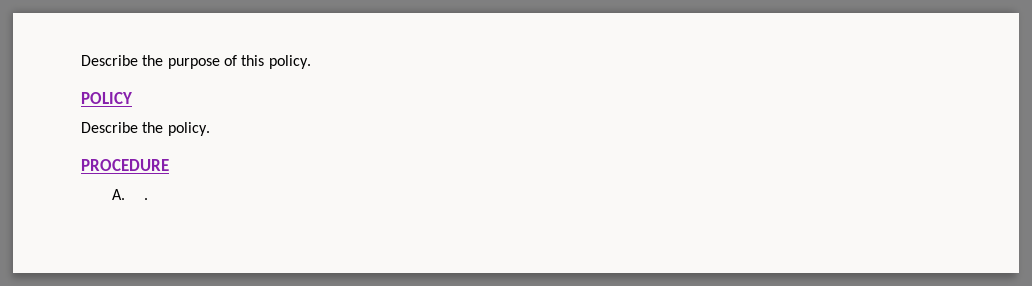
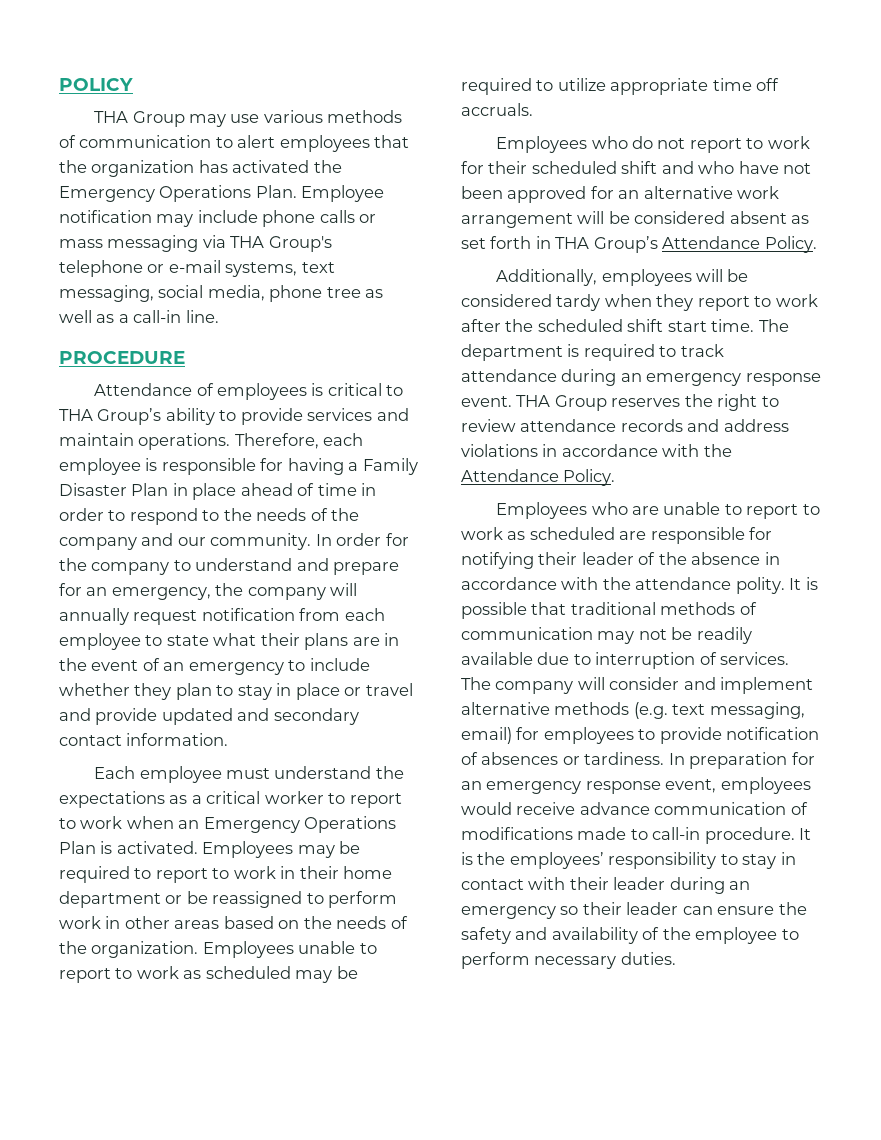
[81,55,311,69] [81,92,132,104] [81,122,210,136] [81,159,169,171] [112,189,148,200] Describe the purpose of this policy. // POLICY // Describe the policy. // PROCEDURE // A. . -> [59,78,133,91] [94,110,403,127] [59,135,410,152] [59,160,342,177] [59,185,385,202] [59,210,377,227] [59,235,332,252] [59,260,335,277] [59,285,384,302] [59,310,219,323] [59,351,185,364] [94,383,404,400] [59,408,409,425] [59,433,364,450] [59,458,418,475] [59,483,377,500] [59,508,360,525] [59,533,409,550] [59,558,400,575] [59,583,358,600] [59,608,385,625] [59,633,400,650] [59,658,370,675] [59,683,413,700] [59,708,359,725] [59,733,229,746] [94,766,404,783] [59,791,402,808] [59,816,397,833] [59,841,361,858] [59,866,393,883] [59,891,398,908] [59,916,408,929] [59,941,377,958] [59,966,358,983] [461,78,780,95] [461,103,533,116] [496,136,810,153] [461,161,812,174] [461,186,780,203] [461,211,810,228] [461,236,817,253] [496,269,749,286] [461,294,818,311] [461,319,789,332] [461,344,724,361] [461,369,821,386] [461,394,779,411] [461,419,789,432] [461,444,732,457] [461,469,616,486] [496,502,820,519] [461,527,773,544] [461,552,780,569] [461,577,818,594] [461,602,757,619] [461,627,752,644] [461,652,790,669] [461,677,814,694] [461,702,805,719] [461,727,820,744] [461,752,815,769] [461,777,811,794] [461,802,808,815] [461,827,812,844] [461,852,796,869] [461,877,751,894] [461,902,807,919] [461,927,799,944] [461,952,676,969] POLICY // THA Group may use various methods of communication to alert employees that the organization has activated the Emergency Operations Plan. Employee notification may include phone calls or mass messaging via THA Group's telephone or e-mail systems, text messaging, social media, phone tree as well as a call-in line. // PROCEDURE // Attendance of employees is critical to THA Group’s ability to provide services and maintain operations. Therefore, each employee is responsible for having a Family Disaster Plan in place ahead of time in order to respond to the needs of the company and our community. In order for the company to understand and prepare for an emergency, the company will annually request notification from each employee to state what their plans are in the event of an emergency to include whether they plan to stay in place or travel and provide updated and secondary contact information. // Each employee must understand the expectations as a critical worker to report to work when an Emergency Operations Plan is activated. Employees may be required to report to work in their home department or be reassigned to perform work in other areas based on the needs of the organization. Employees unable to report to work as scheduled may be required to utilize appropriate time off accruals. // Employees who do not report to work for their scheduled shift and who have not been approved for an alternative work arrangement will be considered absent as set forth in THA Group’s Attendance Policy. // Additionally, employees will be considered tardy when they report to work after the scheduled shift start time. The department is required to track attendance during an emergency response event. THA Group reserves the right to review attendance records and address violations in accordance with the Attendance Policy. // Employees who are unable to report to work as scheduled are responsible for notifying their leader of the absence in accordance with the attendance polity. It is possible that traditional methods of communication may not be readily available due to interruption of services. The company will consider and implement alternative methods (e.g. text messaging, email) for employees to provide notification of absences or tardiness. In preparation for an emergency response event, employees would receive advance communication of modifications made to call-in procedure. It is the employees’ responsibility to stay in contact with their leader during an emergency so their leader can ensure the safety and availability of the employee to perform necessary duties.

